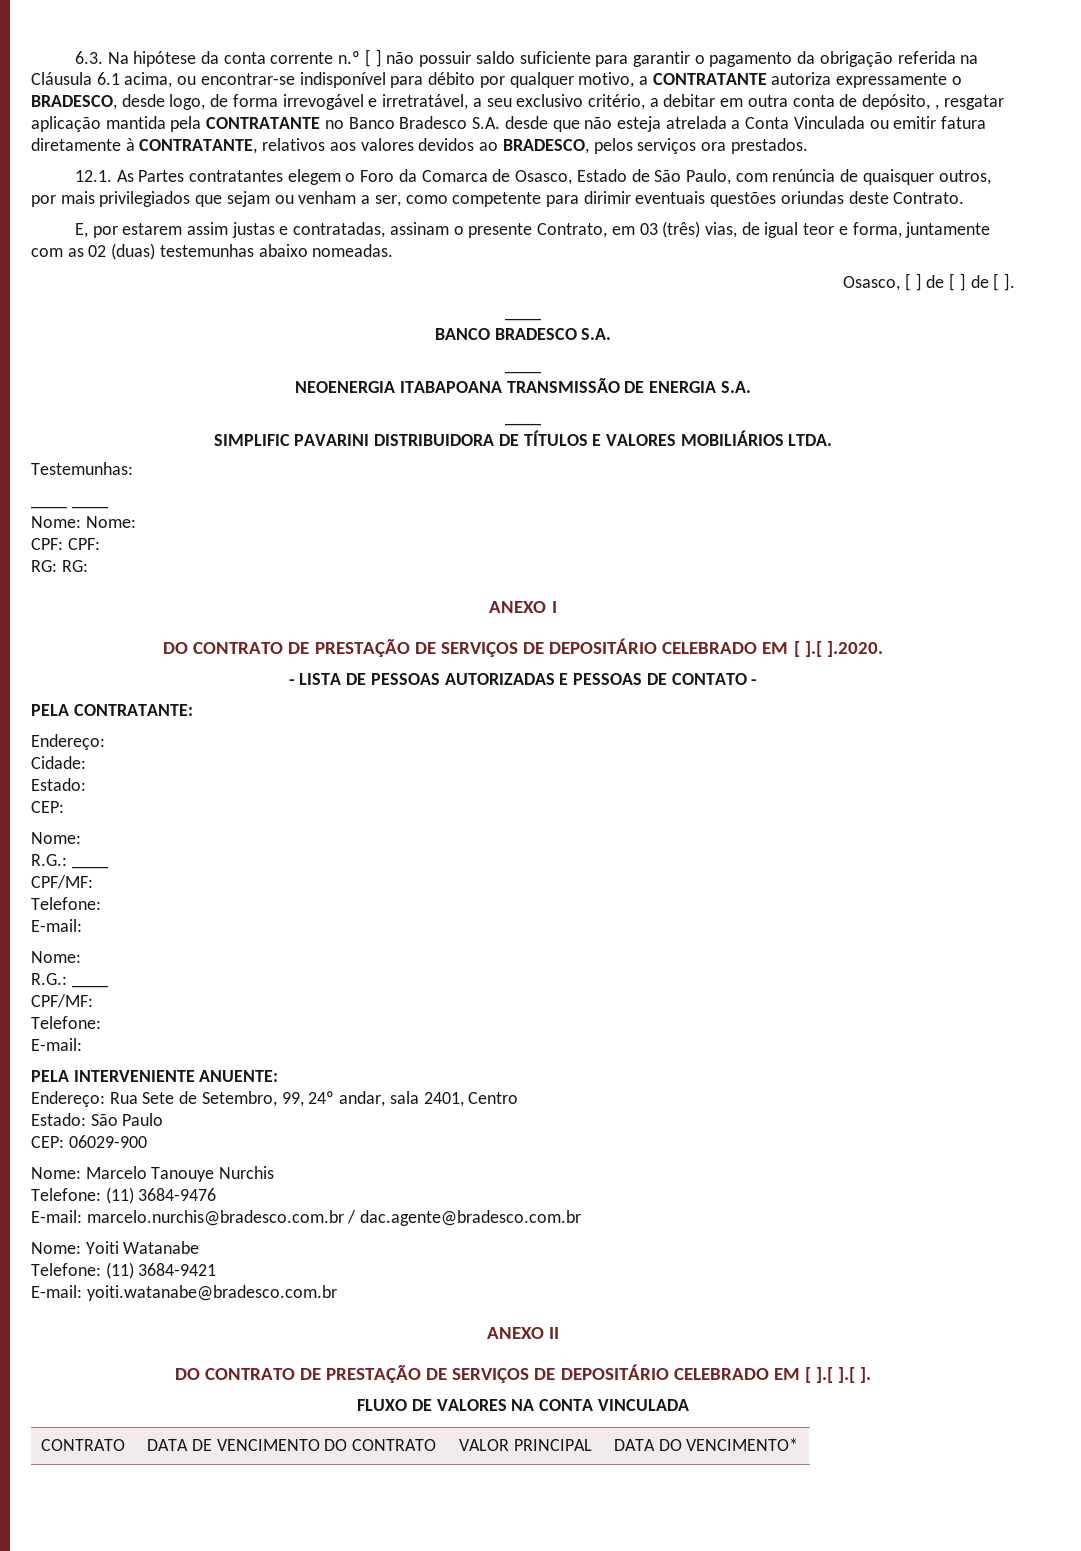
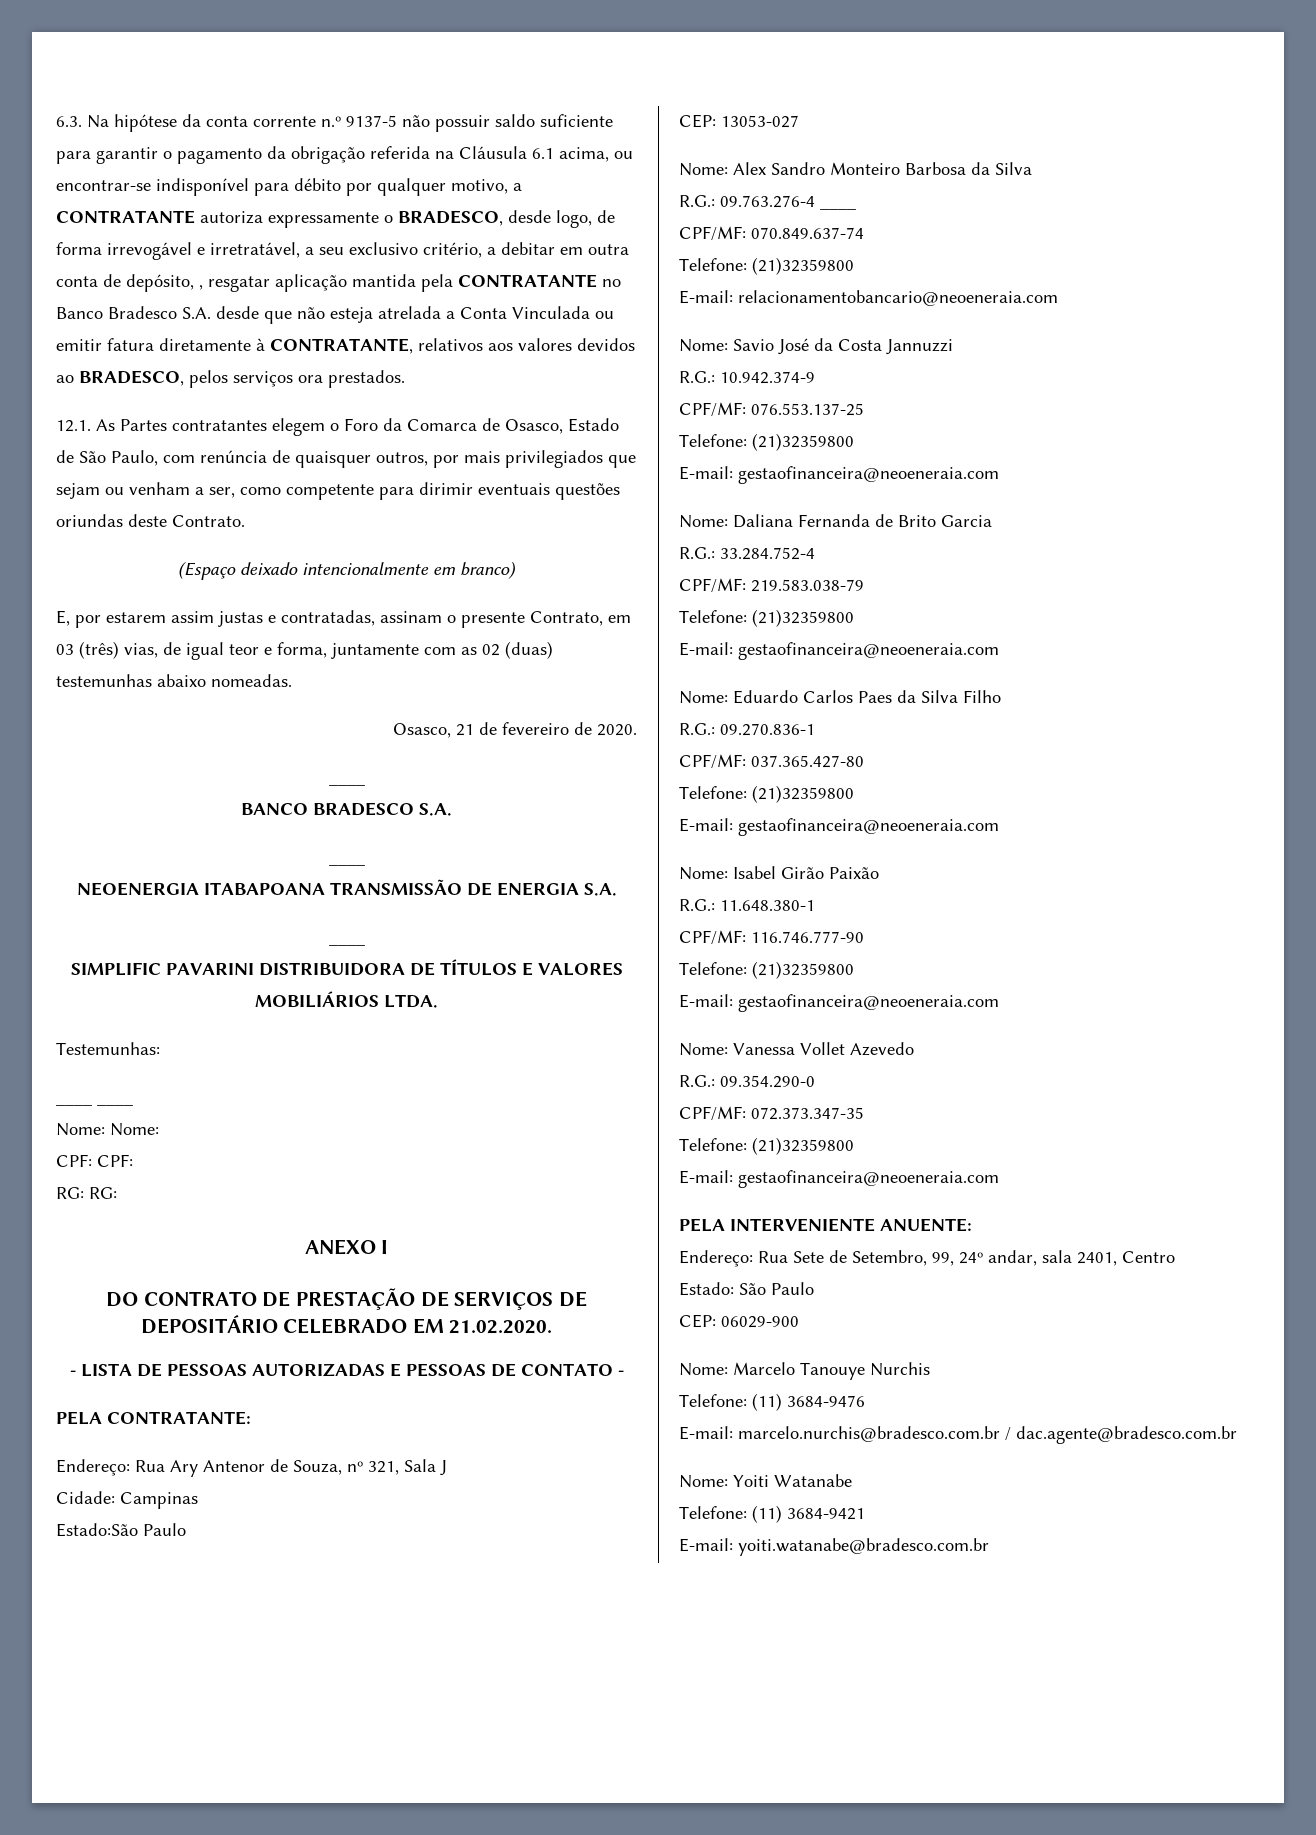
[364,49,382,67] [ ] -> [346,115,397,127] 9137-5
(965, 198) none -> [178,561,516,580] // (Espaço deixado intencionalmente em branco)
[904,273,1016,291] [ ] de [ ] de [ ]. -> [456,722,637,736] 21 de fevereiro de 2020.
[793,641,883,657] [ ].[ ].2020. -> [449,1320,553,1334] 21.02.2020.
[31,756,86,769] [31,778,86,791] [31,801,64,813] [31,832,81,844] [31,854,67,866] [71,866,108,869] [31,875,93,889] [31,897,101,910] [31,919,82,932] [31,951,81,963] [31,973,67,985] [71,985,108,988] [31,994,93,1008] [31,1016,101,1029] [31,1038,82,1051] // Cidade: // Estado: // CEP: // Nome: // R.G.: ____ // CPF/MF: // Telefone: // E-mail: // Nome: // R.G.: ____ // CPF/MF: // Telefone: // E-mail: -> [135,1459,447,1477] [56,1491,198,1509] [56,1523,186,1537] [679,114,799,128] [679,162,1032,176] [679,195,856,210] [679,226,864,241] [679,257,854,275] [679,290,1058,306] [679,338,953,355] [679,371,815,384] [679,402,864,417] [679,433,854,451] [679,466,999,484] [679,514,992,528] [679,547,815,560] [679,578,864,593] [679,609,854,627] [679,642,999,660] [679,690,1001,704] [679,723,815,736] [679,754,864,769] [679,785,854,803] [679,818,999,836] [679,866,879,880] [679,899,815,911] [679,930,864,945] [679,961,854,979] [679,994,999,1012] [679,1042,914,1056] [679,1075,815,1088] [679,1106,864,1121] [679,1137,854,1155] [679,1170,999,1188] Rua Ary Antenor de Souza, nº 321, Sala J // Cidade: Campinas // Estado:São Paulo // CEP: 13053-027 // Nome: Alex Sandro Monteiro Barbosa da Silva // R.G.: 09.763.276-4 ____ // CPF/MF: 070.849.637-74 // Telefone: (21)32359800 // E-mail: relacionamentobancario@neoeneraia.com // Nome: Savio José da Costa Jannuzzi // R.G.: 10.942.374-9 // CPF/MF: 076.553.137-25 // Telefone: (21)32359800 // E-mail: gestaofinanceira@neoeneraia.com // Nome: Daliana Fernanda de Brito Garcia // R.G.: 33.284.752-4 // CPF/MF: 219.583.038-79 // Telefone: (21)32359800 // E-mail: gestaofinanceira@neoeneraia.com // Nome: Eduardo Carlos Paes da Silva Filho // R.G.: 09.270.836-1 // CPF/MF: 037.365.427-80 // Telefone: (21)32359800 // E-mail: gestaofinanceira@neoeneraia.com // Nome: Isabel Girão Paixão // R.G.: 11.648.380-1 // CPF/MF: 116.746.777-90 // Telefone: (21)32359800 // E-mail: gestaofinanceira@neoeneraia.com // Nome: Vanessa Vollet Azevedo // R.G.: 09.354.290-0 // CPF/MF: 072.373.347-35 // Telefone: (21)32359800 // E-mail: gestaofinanceira@neoeneraia.com
[486,1327,560,1339] [174,1364,872,1383] [357,1399,689,1411] [41,1439,125,1451] [147,1439,436,1451] [459,1439,592,1451] [613,1438,799,1451] // ANEXO II // DO CONTRATO DE PRESTAÇÃO DE SERVIÇOS DE DEPOSITÁRIO CELEBRADO EM [ ].[ ].[ ]. // FLUXO DE VALORES NA CONTA VINCULADA // CONTRATO | DATA DE VENCIMENTO DO CONTRATO | VALOR PRINCIPAL | DATA DO VENCIMENTO* -> (989, 1547) none

